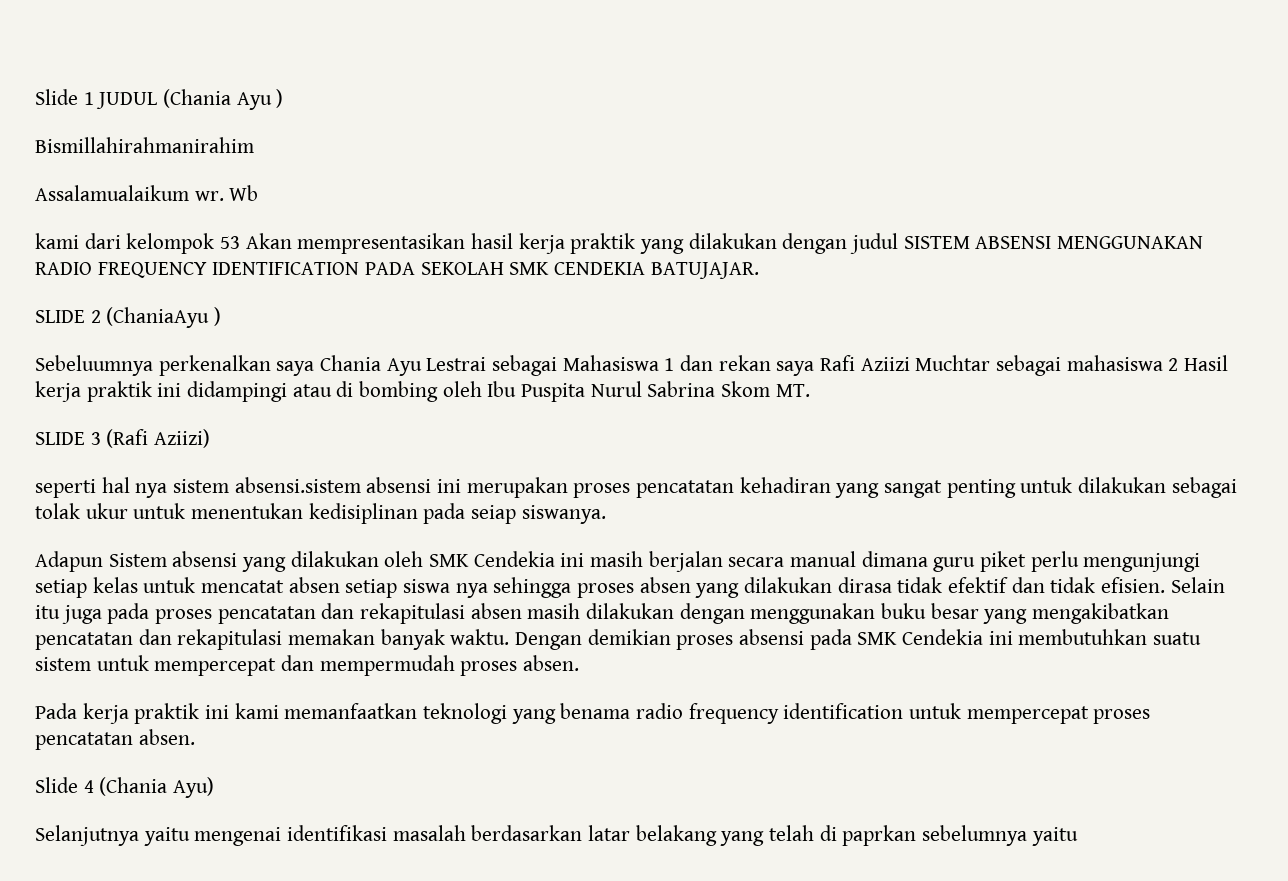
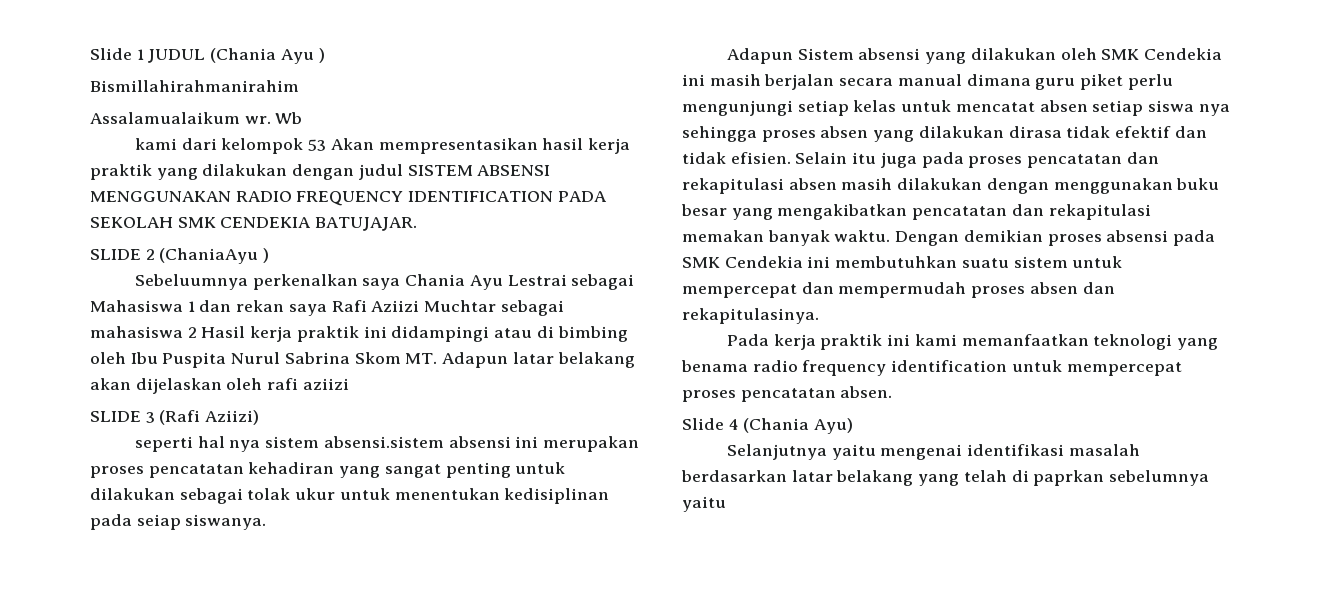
[359,381,439,402] bombing -> [557,326,628,342] bimbing
(810, 390) none -> [442,352,635,368] [90,378,349,394] Adapun latar belakang akan dijelaskan oleh rafi aziizi
[523,655,580,671] absen. -> [1029,282,1115,294] [682,308,819,324] absen dan rekapitulasinya.

